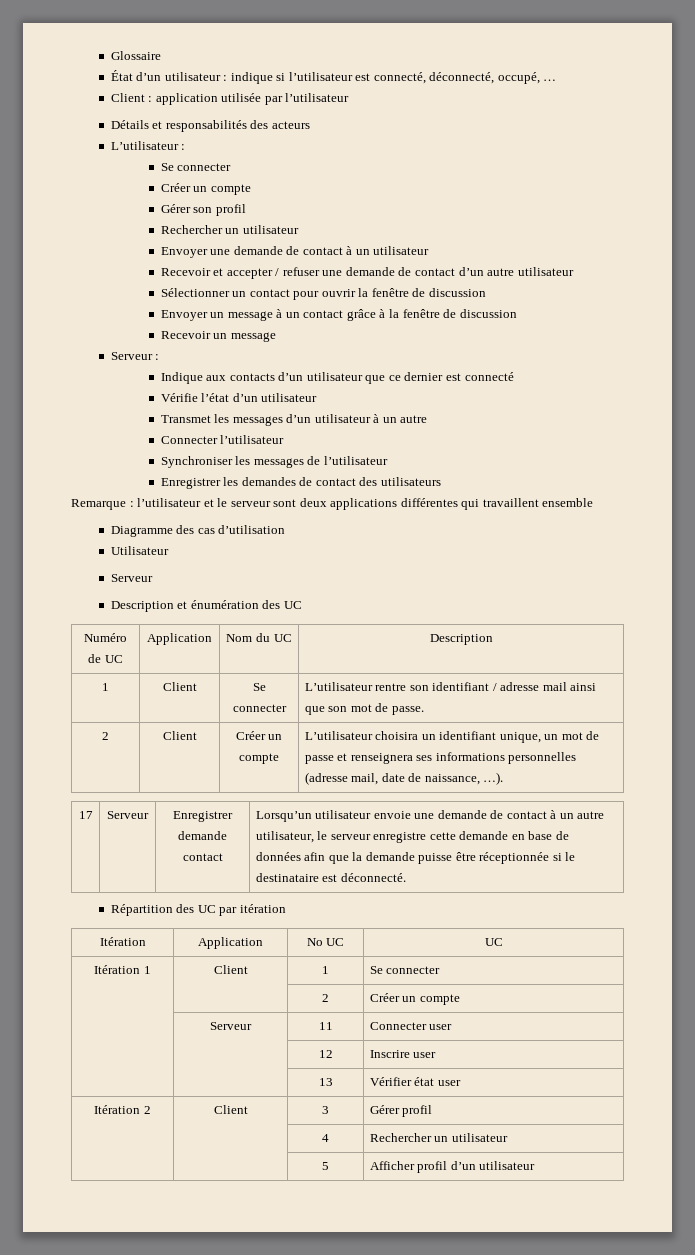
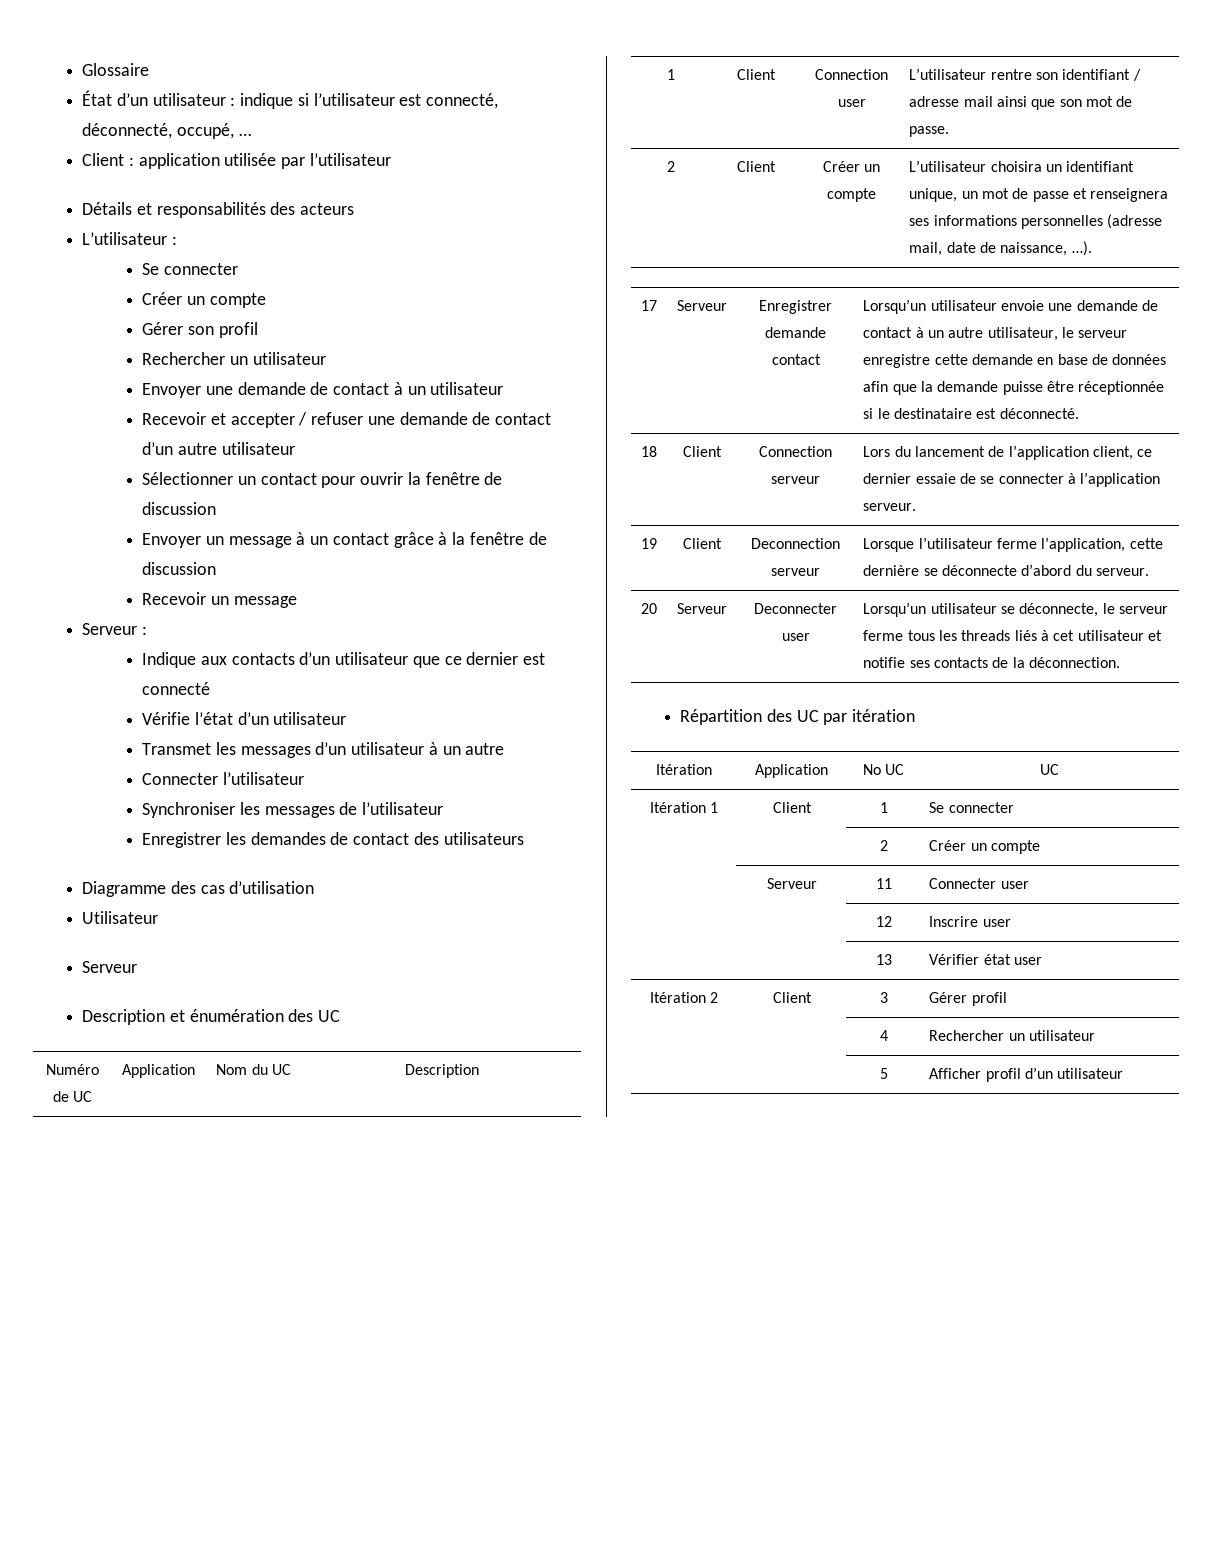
[71,498,594,510] // Remarque : l’utilisateur et le serveur sont deux applications différentes qui travaillent ensemble -> (524, 838) none
[252,683,266,691] [232,704,287,712] Se connecter -> [815,69,888,80] [837,99,866,107] Connection user
(406, 877) none -> [641,446,657,457] [682,446,722,457] [759,446,832,457] [771,476,820,484] [863,445,1153,460] [863,472,1161,487] [863,503,917,511] [641,538,657,549] [682,538,722,549] [751,538,840,549] [771,568,820,576] [863,537,1163,552] [863,564,1149,576] [641,603,657,614] [676,603,727,614] [754,603,837,614] [781,633,810,641] [863,602,1168,617] [863,630,1162,641] [863,657,1120,668] // 18 | Client | Connection serveur | Lors du lancement de l’application client, ce dernier essaie de se connecter à l’application serveur. // 19 | Client | Deconnection serveur | Lorsque l’utilisateur ferme l’application, cette dernière se déconnecte d’abord du serveur. // 20 | Serveur | Deconnecter user | Lorsqu’un utilisateur se déconnecte, le serveur ferme tous les threads liés à cet utilisateur et notifie ses contacts de la déconnection.

